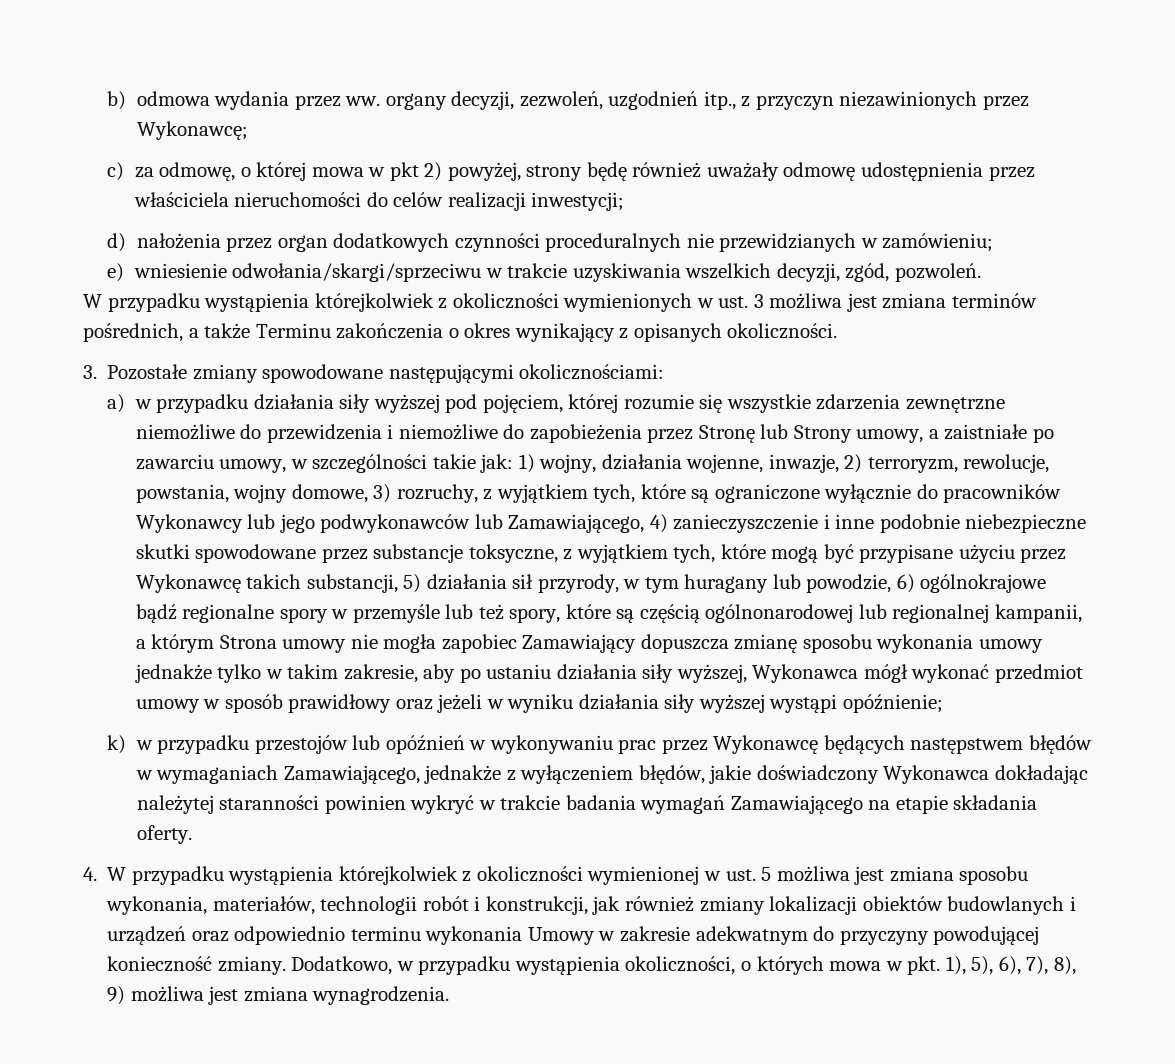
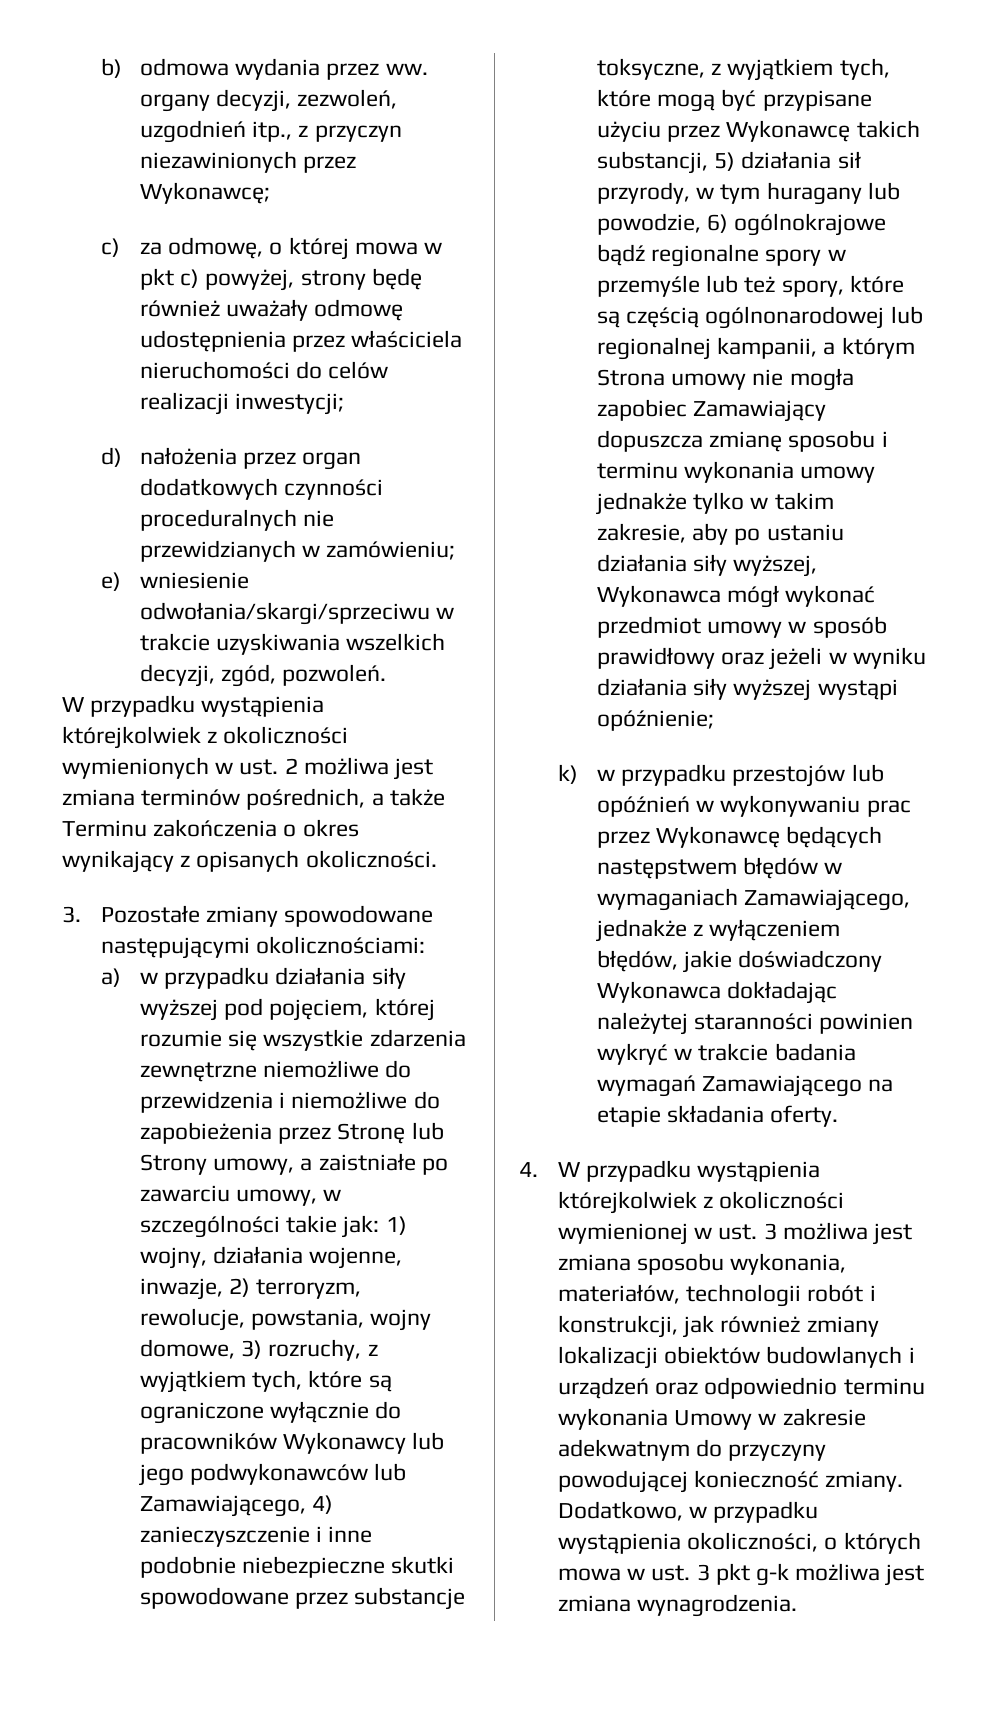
[424,162,443,181] 2) -> [180,269,200,288] c)
[753,294,764,308] 3 -> [284,758,298,774] 2
(872, 643) none -> [881,431,888,447] [596,462,678,479] i terminu
[761,867,772,881] 5 -> [763,1223,777,1240] 3
[907,956,1076,975] [107,986,126,1005] pkt. 1), 5), 6), 7), 8), 9) -> [651,1563,789,1586] ust. 3 pkt g-k

